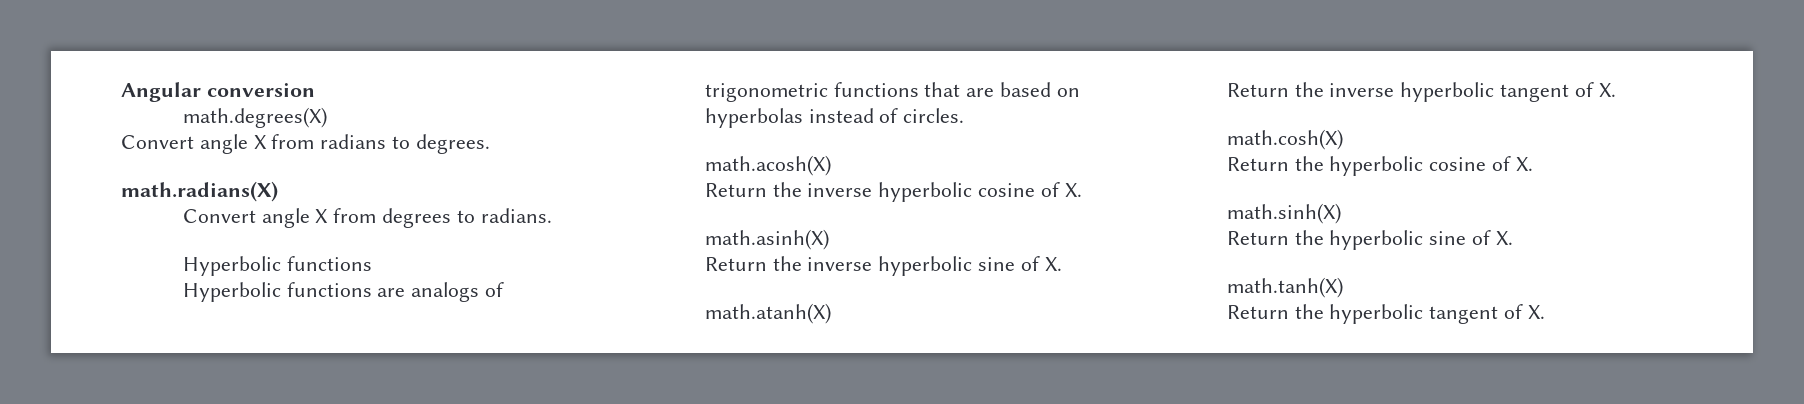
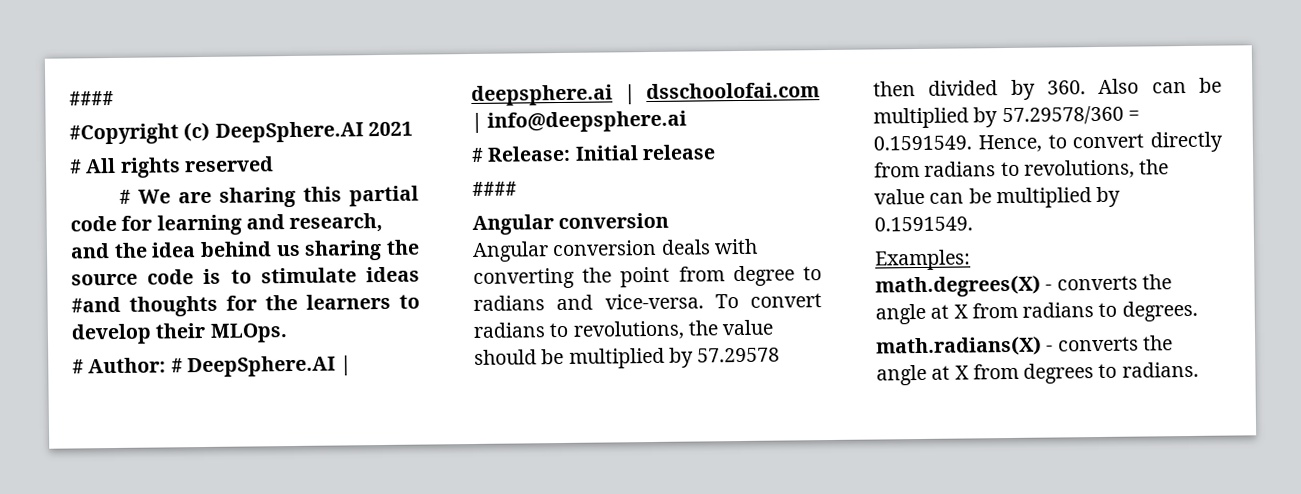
[121,82,315,102] [182,107,327,128] [121,134,248,154] Angular conversion // math.degrees(X) // Convert angle -> [69,90,114,106] [69,121,413,145] [69,156,274,178] [119,185,420,208] [70,212,384,236] [70,239,420,261] [71,266,420,286] [71,293,420,317] [71,322,288,345] [72,355,353,378] [471,82,820,106] [471,110,688,133] [471,144,716,162] [472,181,517,196] [472,212,670,235] [472,238,758,262] [473,265,822,289] [473,293,822,311] [473,319,774,340] [474,347,781,369] [873,77,1222,100] [873,105,1140,129] [873,131,1223,153] [874,159,1170,179] [874,186,1122,209] [874,216,973,232] [875,249,971,271] [875,274,1172,298] [875,303,950,325] #### // #Copyright (c) DeepSphere.AI 2021 // # All rights reserved // # We are sharing this partial code for learning and research, and the idea behind us sharing the source code is to stimulate ideas #and thoughts for the learners to develop their MLOps. // # Author: # DeepSphere.AI | deepsphere.ai | dsschoolofai.com | info@deepsphere.ai // # Release: Initial release // #### // Angular conversion // Angular conversion deals with converting the point from degree to radians and vice-versa. To convert radians to revolutions, the value should be multiplied by 57.29578 then divided by 360. Also can be multiplied by 57.29578/360 = 0.1591549. Hence, to convert directly from radians to revolutions, the value can be multiplied by 0.1591549. // Examples: // math.degrees(X) - converts the angle at
[182,208,310,228] // Convert angle -> [1046,335,1173,352] [876,364,951,386] - converts the angle at
[182,256,372,276] [182,282,504,302] [704,82,1080,102] [704,108,965,128] [704,155,831,176] [704,182,1082,202] [704,229,829,250] [704,256,1062,276] [704,303,831,324] [1226,82,1616,102] [1226,129,1343,150] [1226,156,1533,176] [1226,203,1341,224] [1226,230,1513,250] [1226,277,1343,298] [1226,304,1545,324] // Hyperbolic functions // Hyperbolic functions are analogs of trigonometric functions that are based on hyperbolas instead of circles. // math.acosh(X) // Return the inverse hyperbolic cosine of X. // math.asinh(X) // Return the inverse hyperbolic sine of X. // math.atanh(X) // Return the inverse hyperbolic tangent of X. // math.cosh(X) // Return the hyperbolic cosine of X. // math.sinh(X) // Return the hyperbolic sine of X. // math.tanh(X) // Return the hyperbolic tangent of X. -> (1199, 369) none

